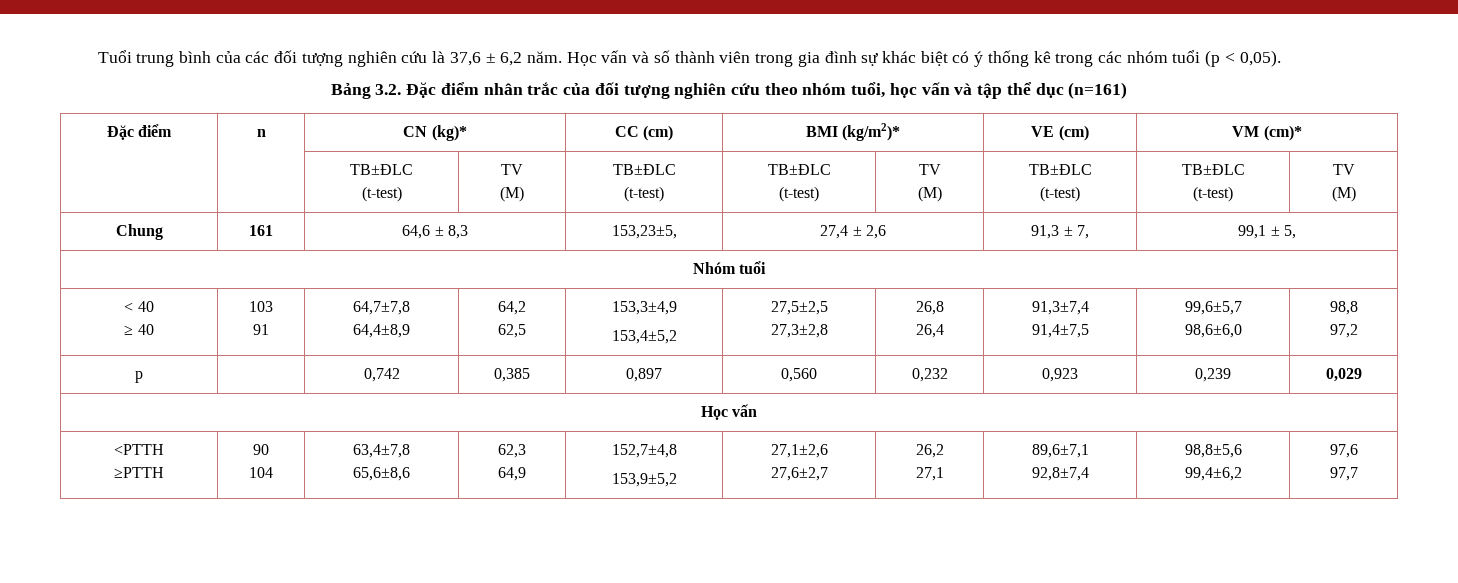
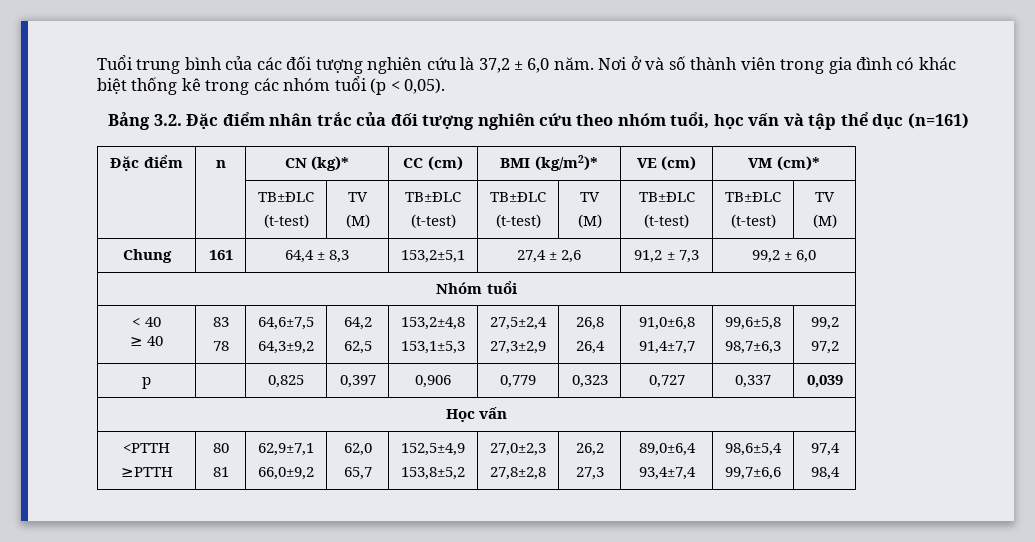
[449,50,628,66] 37,6 ± 6,2 năm. Học vấn -> [478,56,642,73] 37,2 ± 6,0 năm. Nơi ở
[861,53,879,66] sự -> [896,57,915,70] có
[952,51,984,67] có ý -> (127, 86) none
[402,225,431,239] 64,6 -> [284,250,314,263] 64,4
[611,225,677,239] 153,23±5, -> [401,250,465,263] 153,2±5,1
[1031,225,1089,239] [1238,225,1296,239] 91,3 ± 7, | 99,1 ± 5, -> [634,250,699,263] [751,250,817,263] 91,2 ± 7,3 | 99,2 ± 6,0
[249,301,273,312] [253,324,269,335] [353,301,410,315] [353,324,410,338] [498,301,526,315] [498,324,526,338] [611,301,677,315] [611,330,677,344] [770,301,828,315] [770,324,828,338] [915,301,944,315] [915,324,944,338] [1031,301,1089,315] [1031,324,1089,338] [1184,301,1242,315] [1184,324,1242,338] [1329,301,1358,315] [1329,324,1358,338] [135,371,143,383] [363,368,400,382] [494,368,530,382] [626,368,662,382] [781,368,817,382] [911,368,948,382] [1042,368,1078,382] [1195,368,1231,382] [1325,368,1362,382] [700,404,758,420] [114,444,164,455] [114,467,164,478] [253,444,269,455] [249,467,273,478] [353,444,410,458] [353,467,410,481] [498,444,526,458] [498,467,526,481] [611,444,677,458] [611,473,677,487] [770,444,828,458] [770,467,828,481] [915,444,944,458] [915,467,944,481] [1031,444,1089,458] [1031,467,1089,481] [1184,444,1242,458] [1184,467,1242,481] [1329,444,1358,458] [1329,467,1358,481] 103 // 91 | 64,7±7,8 // 64,4±8,9 | 64,2 // 62,5 | 153,3±4,9 // 153,4±5,2 | 27,5±2,5 // 27,3±2,8 | 26,8 // 26,4 | 91,3±7,4 // 91,4±7,5 | 99,6±5,7 // 98,6±6,0 | 98,8 // 97,2 // p | | 0,742 | 0,385 | 0,897 | 0,560 | 0,232 | 0,923 | 0,239 | 0,029 // Học vấn // <PTTH // ≥PTTH | 90 // 104 | 63,4±7,8 // 65,6±8,6 | 62,3 // 64,9 | 152,7±4,8 // 153,9±5,2 | 27,1±2,6 // 27,6±2,7 | 26,2 // 27,1 | 89,6±7,1 // 92,8±7,4 | 98,8±5,6 // 99,4±6,2 | 97,6 // 97,7 -> [212,317,229,327] [212,341,229,351] [258,317,314,330] [258,341,314,354] [343,317,372,330] [343,341,372,354] [401,317,465,330] [401,341,465,354] [490,317,547,330] [490,341,546,354] [575,317,604,330] [575,341,605,354] [638,317,695,330] [638,341,695,354] [725,317,781,330] [725,341,781,354] [810,317,839,330] [810,341,839,354] [142,377,151,389] [268,375,304,388] [339,375,376,388] [415,375,451,388] [500,375,536,388] [571,375,608,388] [648,375,685,388] [735,375,771,388] [806,375,843,388] [445,407,508,422] [123,443,170,453] [120,467,173,477] [212,443,229,453] [212,467,229,477] [258,443,314,456] [258,467,314,480] [343,443,372,456] [343,467,372,480] [401,443,465,456] [401,467,465,480] [490,443,546,456] [490,467,546,480] [575,443,604,456] [575,467,604,480] [638,443,696,456] [638,467,696,480] [725,443,782,456] [725,467,781,480] [810,443,840,456] [810,467,840,480] 83 // 78 | 64,6±7,5 // 64,3±9,2 | 64,2 // 62,5 | 153,2±4,8 // 153,1±5,3 | 27,5±2,4 // 27,3±2,9 | 26,8 // 26,4 | 91,0±6,8 // 91,4±7,7 | 99,6±5,8 // 98,7±6,3 | 99,2 // 97,2 // p | | 0,825 | 0,397 | 0,906 | 0,779 | 0,323 | 0,727 | 0,337 | 0,039 // Học vấn // <PTTH // ≥PTTH | 80 // 81 | 62,9±7,1 // 66,0±9,2 | 62,0 // 65,7 | 152,5±4,9 // 153,8±5,2 | 27,0±2,3 // 27,8±2,8 | 26,2 // 27,3 | 89,0±6,4 // 93,4±7,4 | 98,6±5,4 // 99,7±6,6 | 97,4 // 98,4

